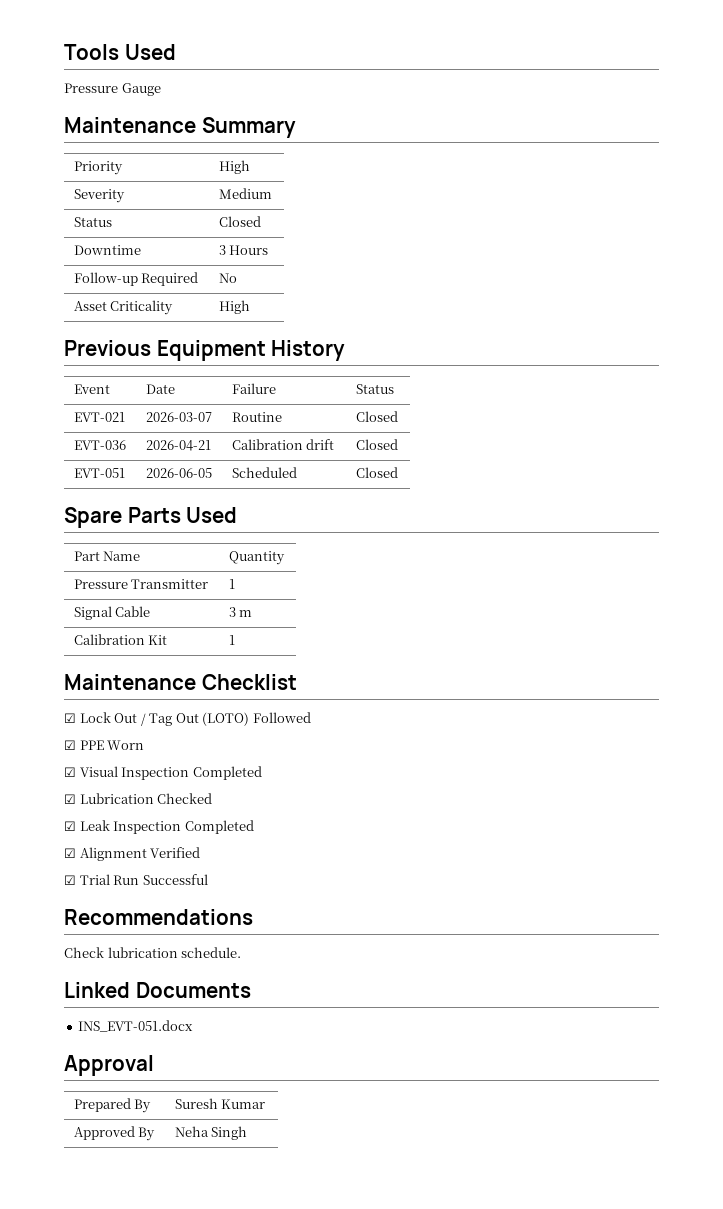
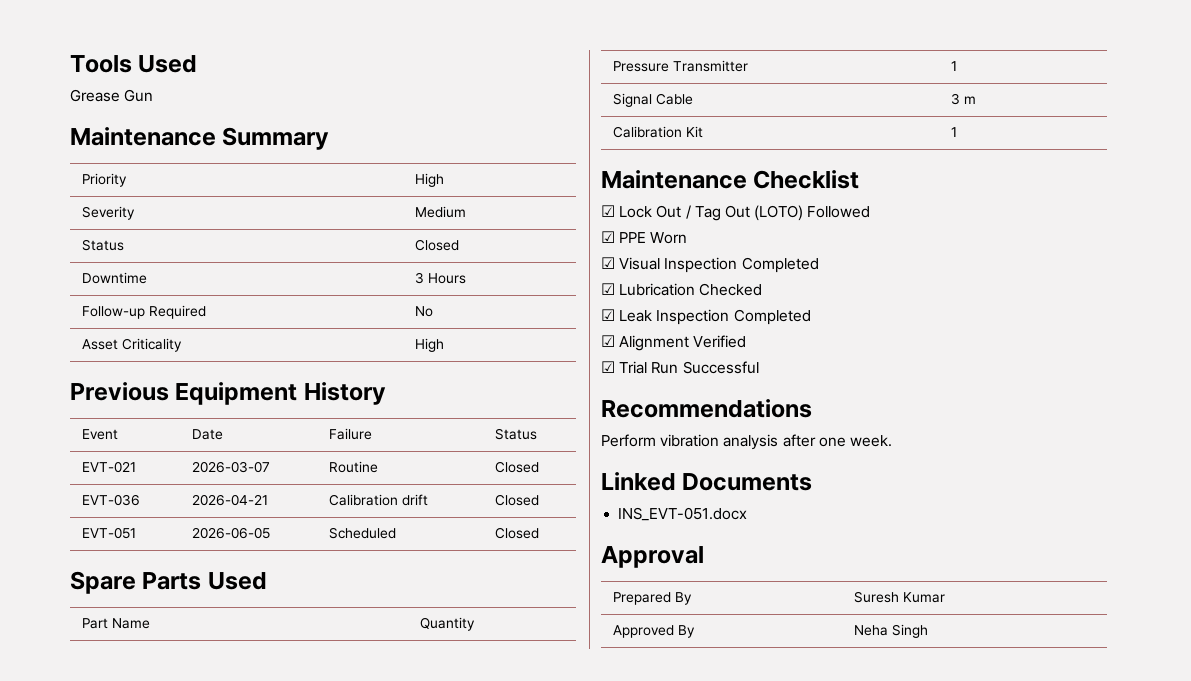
[64,83,161,96] Pressure Gauge -> [70,89,154,102] Grease Gun
[64,947,242,958] Check lubrication schedule. -> [601,434,892,450] Perform vibration analysis after one week.

